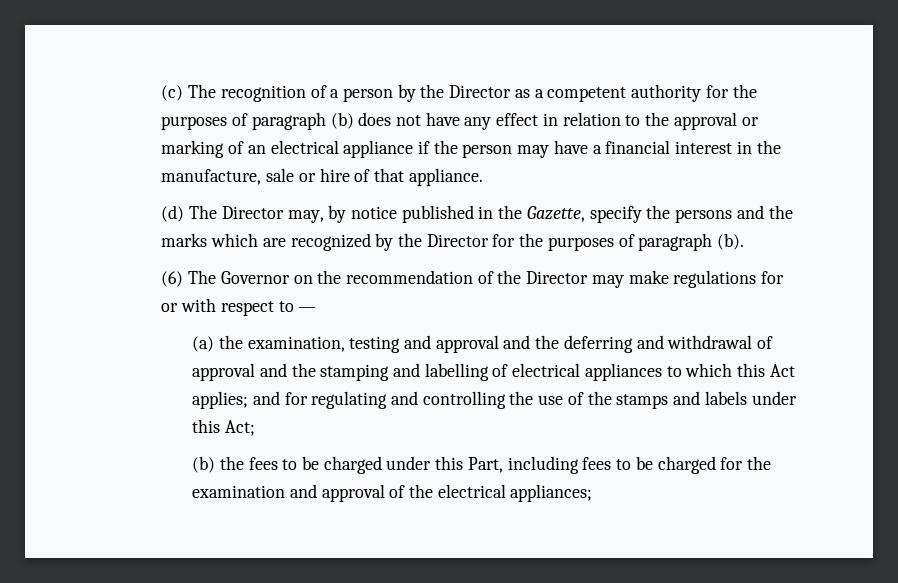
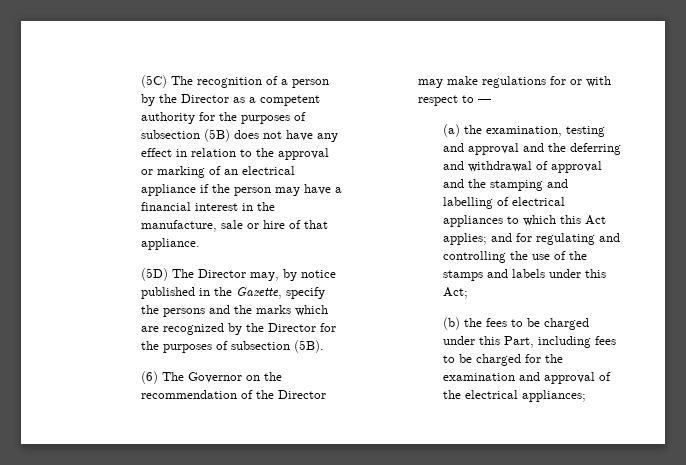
[161,85,184,101] (c) -> [140,75,167,88] (5C)
[251,112,354,130] paragraph (b) -> [140,129,230,142] subsection (5B)
[161,205,185,222] (d) -> [140,268,168,281] (5D)
[638,233,745,251] paragraph (b). -> [230,340,324,353] subsection (5B).

